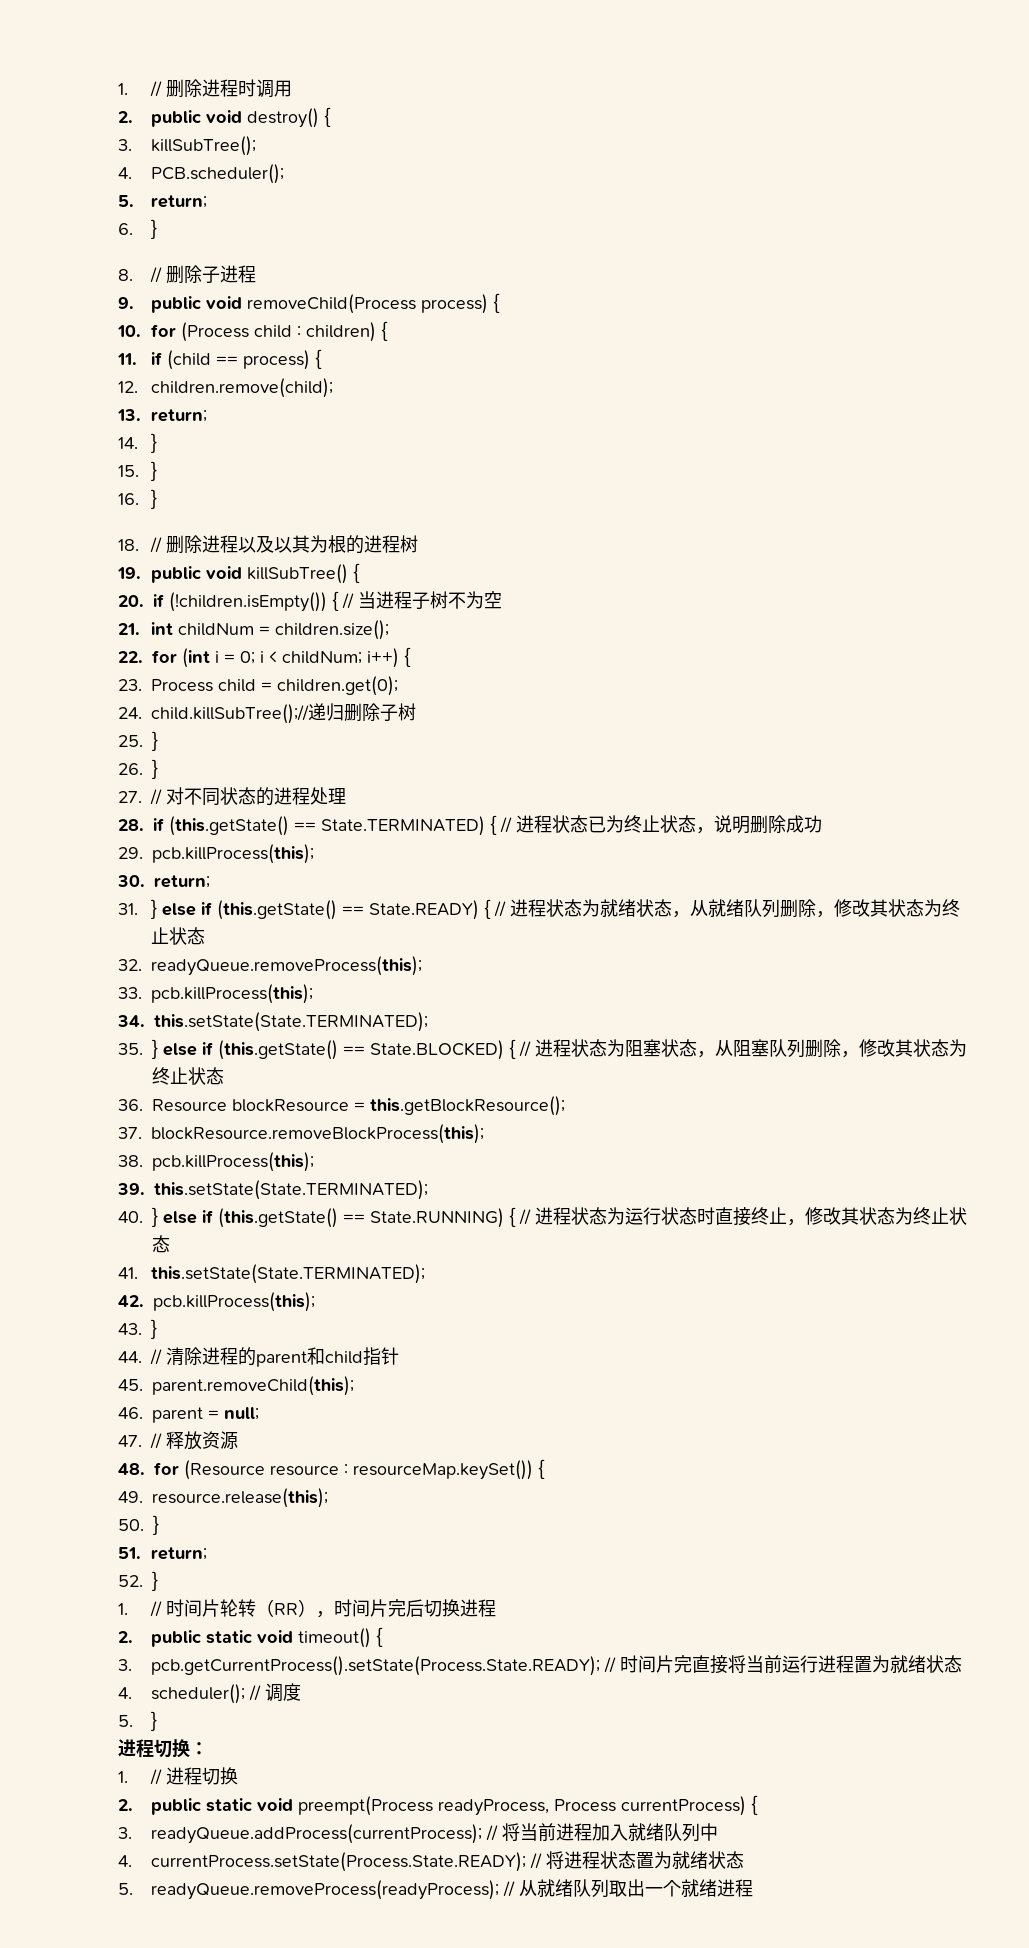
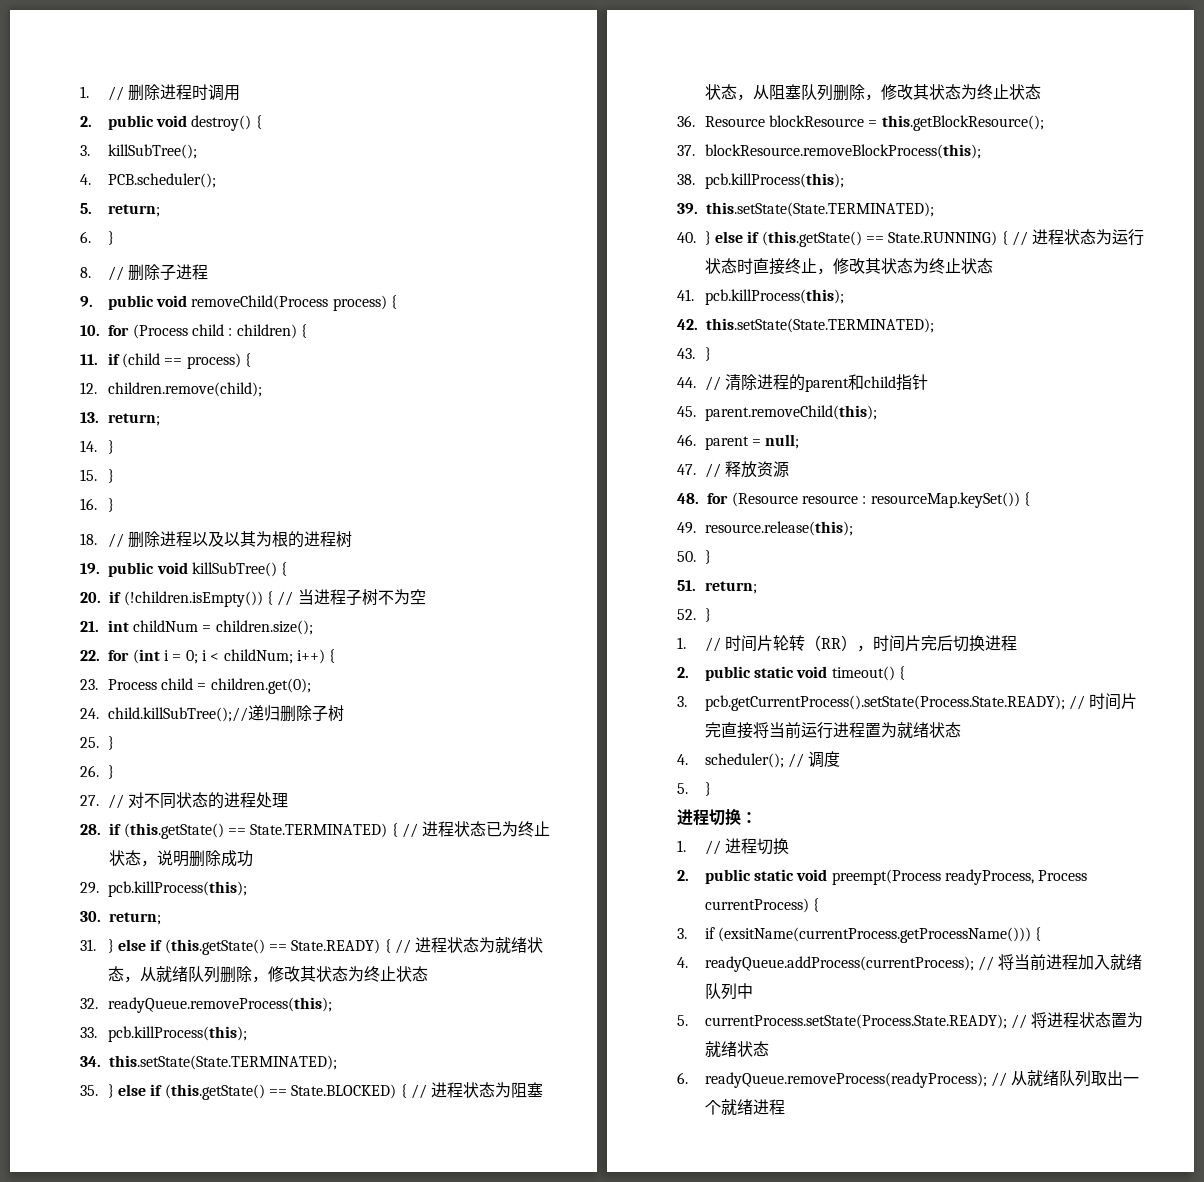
[150,1264,425,1284] this.setState(State.TERMINATED); -> [704,289,844,305] pcb.killProcess(this);
[153,1292,316,1312] pcb.killProcess(this); -> [706,318,935,333] this.setState(State.TERMINATED);
(133, 1833) none -> [704,927,1042,943] [677,957,689,968] if (exsitName(currentProcess.getProcessName())) { // 4.
[118,1855,133,1867] 4. -> [677,1015,689,1026] 5.
[118,1883,134,1895] 5. -> [677,1072,689,1084] 6.

